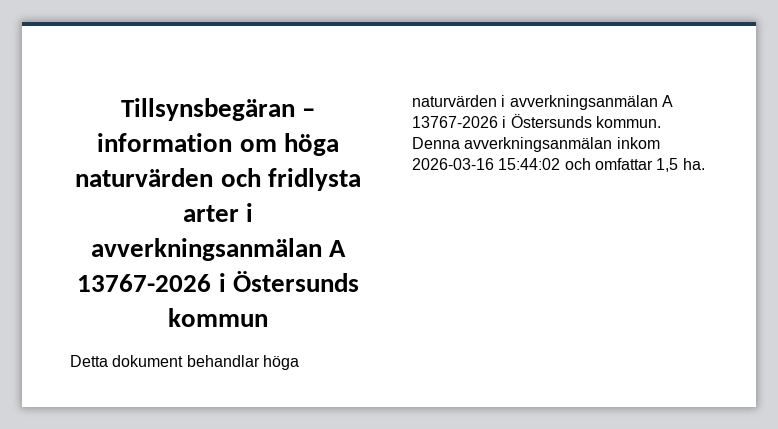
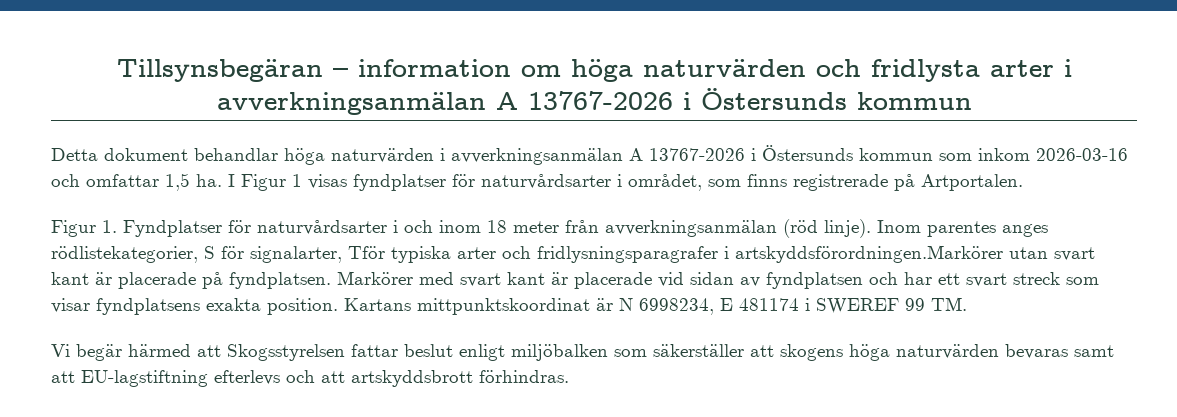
[595,116,661,128] [412,137,613,152] kommun. Denna avverkningsanmälan -> [859,148,972,161] kommun som
[498,158,561,170] 15:44:02 -> (1128, 154) none
(705, 164) none -> [228,174,1023,191] [51,219,1048,238] [51,245,1095,263] [51,271,1099,289] [51,297,967,315] [51,344,1114,361] [51,370,569,387] I Figur 1 visas fyndplatser för naturvårdsarter i området, som finns registrerade på Artportalen. // Figur 1. Fyndplatser för naturvårdsarter i och inom 18 meter från avverkningsanmälan (röd linje). Inom parentes anges rödlistekategorier, S för signalarter, Tför typiska arter och fridlysningsparagrafer i artskyddsförordningen.Markörer utan svart kant är placerade på fyndplatsen. Markörer med svart kant är placerade vid sidan av fyndplatsen och har ett svart streck som visar fyndplatsens exakta position. Kartans mittpunktskoordinat är N 6998234, E 481174 i SWEREF 99 TM. // Vi begär härmed att Skogsstyrelsen fattar beslut enligt miljöbalken som säkerställer att skogens höga naturvärden bevaras samt att EU-lagstiftning efterlevs och att artskyddsbrott förhindras.

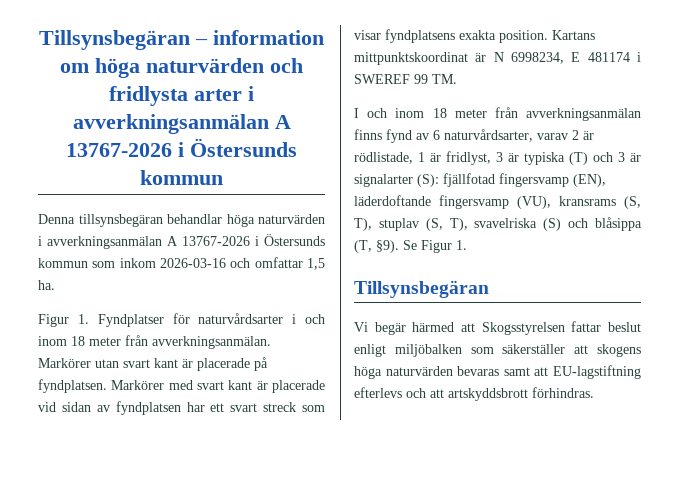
[51,148,188,161] Detta dokument -> [38,214,163,227] Denna tillsynsbegäran
[228,174,1023,191] I Figur 1 visas fyndplatser för naturvårdsarter i området, som finns registrerade på Artportalen. -> (55, 285) none
[605,219,1048,238] [51,245,1003,263] avverkningsanmälan (röd linje). Inom parentes anges rödlistekategorier, S för signalarter, Tför typiska arter och fridlysningsparagrafer i artskyddsförordningen.Markörer -> [152,336,271,349] [38,358,91,368] avverkningsanmälan. Markörer
[869,272,898,285] och -> (181, 408) none
(967, 304) none -> [354,107,641,121] [354,129,594,143] [354,151,641,165] [354,173,606,187] [354,195,641,209] [354,217,642,231] [354,240,467,253] [354,280,489,298] // I och inom 18 meter från avverkningsanmälan finns fynd av 6 naturvårdsarter, varav 2 är rödlistade, 1 är fridlyst, 3 är typiska (T) och 3 är signalarter (S): fjällfotad fingersvamp (EN), läderdoftande fingersvamp (VU), kransrams (S, T), stuplav (S, T), svavelriska (S) och blåsippa (T, §9). Se Figur 1. // Tillsynsbegäran

